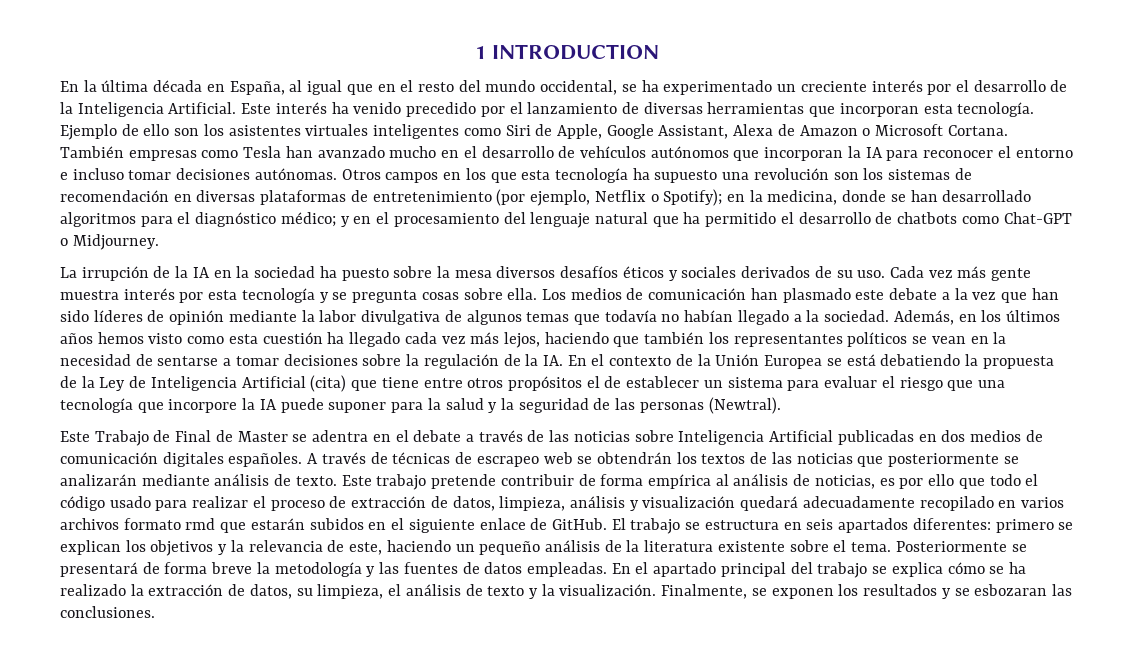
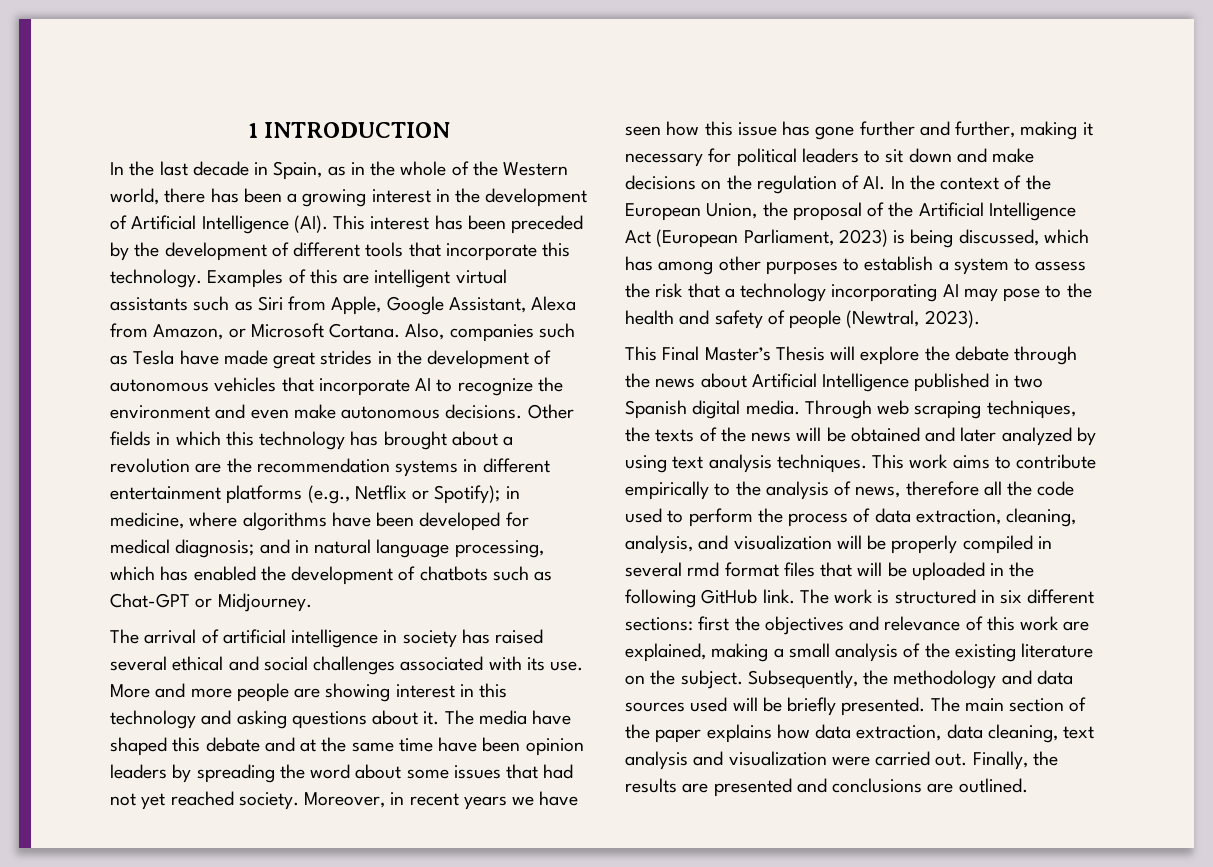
[60,80,1068,95] [60,102,1035,117] [60,124,1008,140] [60,146,1073,161] [60,168,972,183] [60,189,1032,206] [60,212,1072,228] [60,234,159,250] [60,266,1032,281] [60,288,1059,303] [60,310,1060,325] [60,332,1007,348] [60,354,1054,369] [60,375,1005,392] [60,397,781,414] [60,430,1043,446] [60,452,1019,467] [60,474,1039,490] [60,496,1065,511] [60,518,1074,534] [60,540,1027,556] [60,562,1026,578] [60,584,1072,599] [60,606,155,618] En la última década en España, al igual que en el resto del mundo occidental, se ha experimentado un creciente interés por el desarrollo de la Inteligencia Artificial. Este interés ha venido precedido por el lanzamiento de diversas herramientas que incorporan esta tecnología. Ejemplo de ello son los asistentes virtuales inteligentes como Siri de Apple, Google Assistant, Alexa de Amazon o Microsoft Cortana. También empresas como Tesla han avanzado mucho en el desarrollo de vehículos autónomos que incorporan la IA para reconocer el entorno e incluso tomar decisiones autónomas. Otros campos en los que esta tecnología ha supuesto una revolución son los sistemas de recomendación en diversas plataformas de entretenimiento (por ejemplo, Netflix o Spotify); en la medicina, donde se han desarrollado algoritmos para el diagnóstico médico; y en el procesamiento del lenguaje natural que ha permitido el desarrollo de chatbots como Chat-GPT o Midjourney. // La irrupción de la IA en la sociedad ha puesto sobre la mesa diversos desafíos éticos y sociales derivados de su uso. Cada vez más gente muestra interés por esta tecnología y se pregunta cosas sobre ella. Los medios de comunicación han plasmado este debate a la vez que han sido líderes de opinión mediante la labor divulgativa de algunos temas que todavía no habían llegado a la sociedad. Además, en los últimos años hemos visto como esta cuestión ha llegado cada vez más lejos, haciendo que también los representantes políticos se vean en la necesidad de sentarse a tomar decisiones sobre la regulación de la IA. En el contexto de la Unión Europea se está debatiendo la propuesta de la Ley de Inteligencia Artificial (cita) que tiene entre otros propósitos el de establecer un sistema para evaluar el riesgo que una tecnología que incorpore la IA puede suponer para la salud y la seguridad de las personas (Newtral). // Este Trabajo de Final de Master se adentra en el debate a través de las noticias sobre Inteligencia Artificial publicadas en dos medios de comunicación digitales españoles. A través de técnicas de escrapeo web se obtendrán los textos de las noticias que posteriormente se analizarán mediante análisis de texto. Este trabajo pretende contribuir de forma empírica al análisis de noticias, es por ello que todo el código usado para realizar el proceso de extracción de datos, limpieza, análisis y visualización quedará adecuadamente recopilado en varios archivos formato rmd que estarán subidos en el siguiente enlace de GitHub. El trabajo se estructura en seis apartados diferentes: primero se explican los objetivos y la relevancia de este, haciendo un pequeño análisis de la literatura existente sobre el tema. Posteriormente se presentará de forma breve la metodología y las fuentes de datos empleadas. En el apartado principal del trabajo se explica cómo se ha realizado la extracción de datos, su limpieza, el análisis de texto y la visualización. Finalmente, se exponen los resultados y se esbozaran las conclusiones. -> [110,161,569,180] [110,188,588,207] [110,215,584,234] [110,242,571,261] [110,269,507,288] [110,296,577,315] [110,323,575,342] [110,350,552,369] [110,377,563,396] [110,404,574,419] [110,431,514,450] [110,458,550,477] [110,485,520,504] [110,512,529,531] [110,539,544,558] [110,566,553,585] [110,593,312,612] [110,629,544,648] [110,656,584,675] [110,683,508,702] [110,710,572,729] [110,737,584,756] [110,764,574,783] [110,791,579,810] [625,121,1093,140] [625,148,1035,167] [625,175,1051,194] [625,202,1076,221] [625,229,1089,248] [625,256,1087,275] [625,283,1092,302] [625,310,980,329] [625,346,1078,365] [625,373,1043,392] [625,400,1076,419] [625,427,1096,446] [625,454,1097,473] [625,481,1075,500] [625,508,1077,527] [625,535,1052,554] [625,562,1035,581] [625,589,1095,608] [625,616,1090,635] [625,643,1094,662] [625,670,1073,689] [625,697,1087,716] [625,724,1095,743] [625,751,1058,770] [625,778,1028,797] In the last decade in Spain, as in the whole of the Western world, there has been a growing interest in the development of Artificial Intelligence (AI). This interest has been preceded by the development of different tools that incorporate this technology. Examples of this are intelligent virtual assistants such as Siri from Apple, Google Assistant, Alexa from Amazon, or Microsoft Cortana. Also, companies such as Tesla have made great strides in the development of autonomous vehicles that incorporate AI to recognize the environment and even make autonomous decisions. Other fields in which this technology has brought about a revolution are the recommendation systems in different entertainment platforms (e.g., Netflix or Spotify); in medicine, where algorithms have been developed for medical diagnosis; and in natural language processing, which has enabled the development of chatbots such as Chat-GPT or Midjourney. // The arrival of artificial intelligence in society has raised several ethical and social challenges associated with its use. More and more people are showing interest in this technology and asking questions about it. The media have shaped this debate and at the same time have been opinion leaders by spreading the word about some issues that had not yet reached society. Moreover, in recent years we have seen how this issue has gone further and further, making it necessary for political leaders to sit down and make decisions on the regulation of AI. In the context of the European Union, the proposal of the Artificial Intelligence Act (European Parliament, 2023) is being discussed, which has among other purposes to establish a system to assess the risk that a technology incorporating AI may pose to the health and safety of people (Newtral, 2023). // This Final Master’s Thesis will explore the debate through the news about Artificial Intelligence published in two Spanish digital media. Through web scraping techniques, the texts of the news will be obtained and later analyzed by using text analysis techniques. This work aims to contribute empirically to the analysis of news, therefore all the code used to perform the process of data extraction, cleaning, analysis, and visualization will be properly compiled in several rmd format files that will be uploaded in the following GitHub link. The work is structured in six different sections: first the objectives and relevance of this work are explained, making a small analysis of the existing literature on the subject. Subsequently, the methodology and data sources used will be briefly presented. The main section of the paper explains how data extraction, data cleaning, text analysis and visualization were carried out. Finally, the results are presented and conclusions are outlined.

